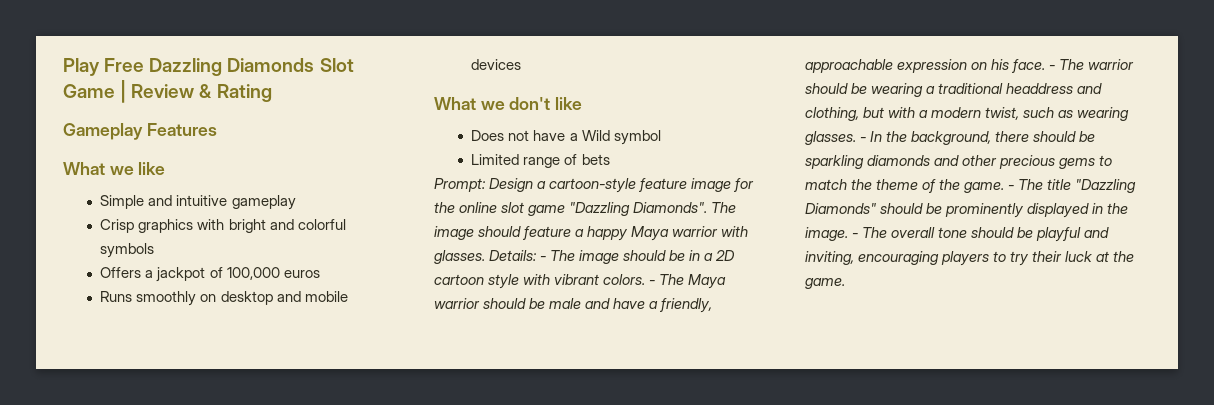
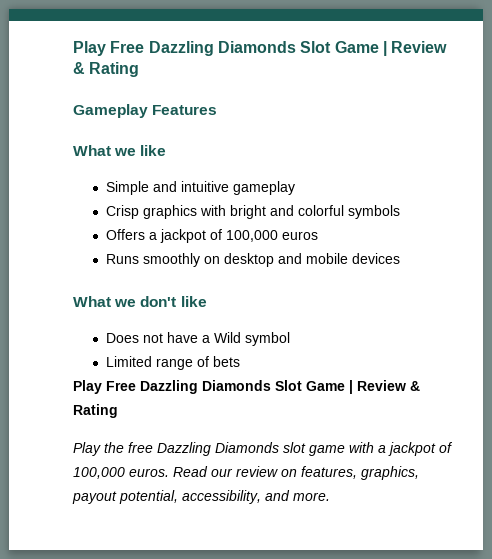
[434,178,755,193] [434,202,737,216] [434,226,749,241] [434,250,736,264] [434,274,727,289] [434,298,713,313] [805,59,1135,73] [805,83,1103,97] [805,107,1130,121] [805,131,1096,145] [805,155,1113,169] [805,179,1137,193] [805,203,1129,218] [805,227,1110,242] [805,251,1135,266] [805,278,845,289] Prompt: Design a cartoon-style feature image for the online slot game "Dazzling Diamonds". The image should feature a happy Maya warrior with glasses. Details: - The image should be in a 2D cartoon style with vibrant colors. - The Maya warrior should be male and have a friendly, approachable expression on his face. - The warrior should be wearing a traditional headdress and clothing, but with a modern twist, such as wearing glasses. - In the background, there should be sparkling diamonds and other precious gems to match the theme of the game. - The title "Dazzling Diamonds" should be prominently displayed in the image. - The overall tone should be playful and inviting, encouraging players to try their luck at the game. -> [73,380,420,394] [73,404,118,418] [73,442,453,456] [73,466,419,480] [72,490,330,504] Play Free Dazzling Diamonds Slot Game | Review & Rating // Play the free Dazzling Diamonds slot game with a jackpot of 100,000 euros. Read our review on features, graphics, payout potential, accessibility, and more.

